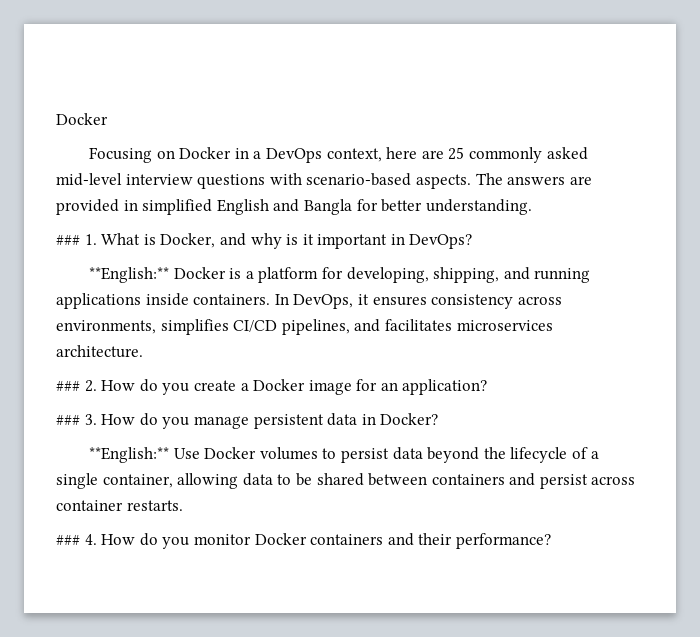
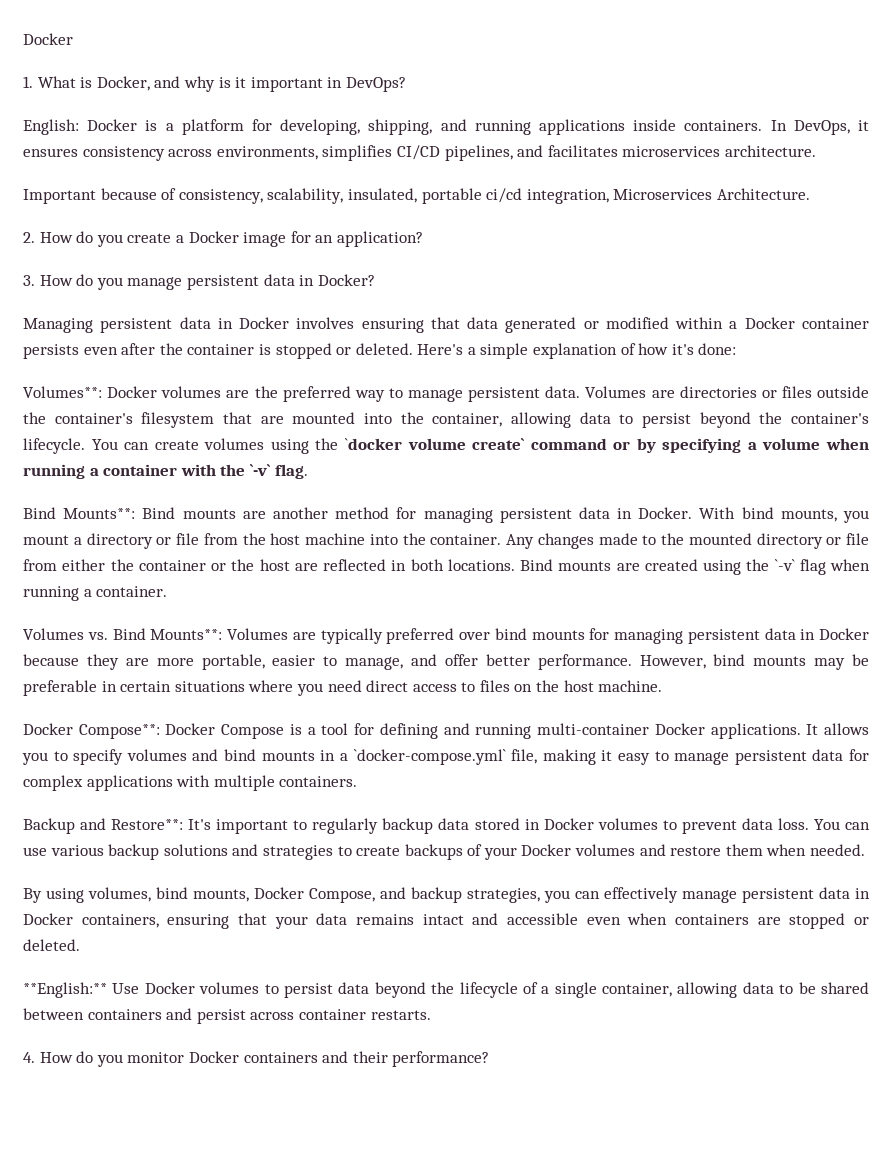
[89,147,588,163] [56,173,592,189] [56,199,532,215] [56,234,80,245] Focusing on Docker in a DevOps context, here are 25 commonly asked mid-level interview questions with scenario-based aspects. The answers are provided in simplified English and Bangla for better understanding. // ### -> (73, 39) none
[89,267,170,283] **English:** -> [23,119,79,135] English:
[56,380,80,391] ### -> [23,188,810,204] Important because of consistency, scalability, insulated, portable ci/cd integration, Microservices Architecture. //
[56,414,80,425] ### -> (423, 239) none
(439, 419) none -> [23,317,869,333] [23,343,737,359] [23,386,869,402] [23,412,869,428] [23,438,869,454] [23,464,308,479] [23,507,869,523] [23,533,869,549] [23,559,870,575] [23,586,168,601] [23,628,869,644] [23,654,869,670] [23,680,663,696] [23,723,870,739] [22,749,869,765] [23,775,358,791] [23,818,870,834] [23,844,866,860] [23,887,870,903] [23,913,869,929] [23,939,80,951] // Managing persistent data in Docker involves ensuring that data generated or modified within a Docker container persists even after the container is stopped or deleted. Here's a simple explanation of how it's done: // Volumes**: Docker volumes are the preferred way to manage persistent data. Volumes are directories or files outside the container's filesystem that are mounted into the container, allowing data to persist beyond the container's lifecycle. You can create volumes using the `docker volume create` command or by specifying a volume when running a container with the `-v` flag. // Bind Mounts**: Bind mounts are another method for managing persistent data in Docker. With bind mounts, you mount a directory or file from the host machine into the container. Any changes made to the mounted directory or file from either the container or the host are reflected in both locations. Bind mounts are created using the `-v` flag when running a container. // Volumes vs. Bind Mounts**: Volumes are typically preferred over bind mounts for managing persistent data in Docker because they are more portable, easier to manage, and offer better performance. However, bind mounts may be preferable in certain situations where you need direct access to files on the host machine. // Docker Compose**: Docker Compose is a tool for defining and running multi-container Docker applications. It allows you to specify volumes and bind mounts in a `docker-compose.yml` file, making it easy to manage persistent data for complex applications with multiple containers. // Backup and Restore**: It's important to regularly backup data stored in Docker volumes to prevent data loss. You can use various backup solutions and strategies to create backups of your Docker volumes and restore them when needed. // By using volumes, bind mounts, Docker Compose, and backup strategies, you can effectively manage persistent data in Docker containers, ensuring that your data remains intact and accessible even when containers are stopped or deleted.
[56,534,80,545] ### -> (431, 1015) none

